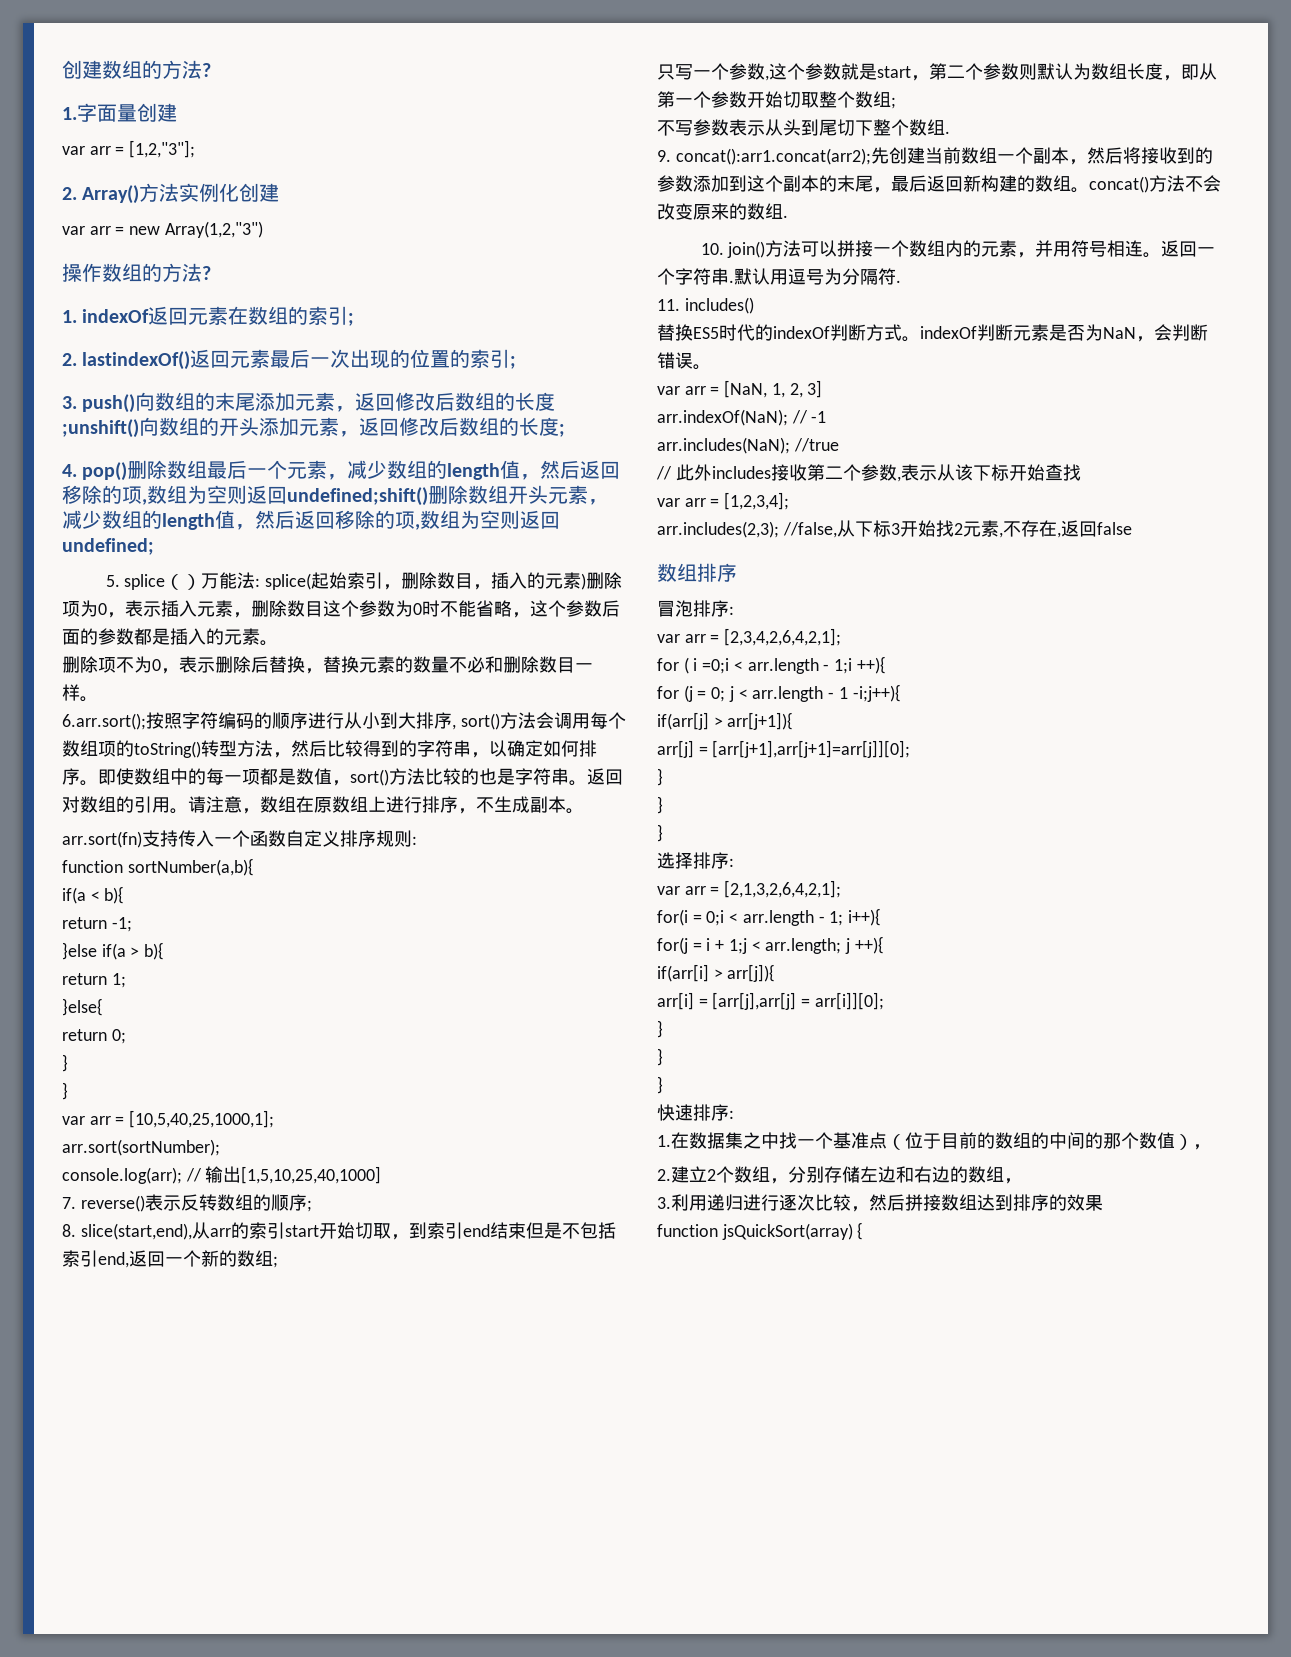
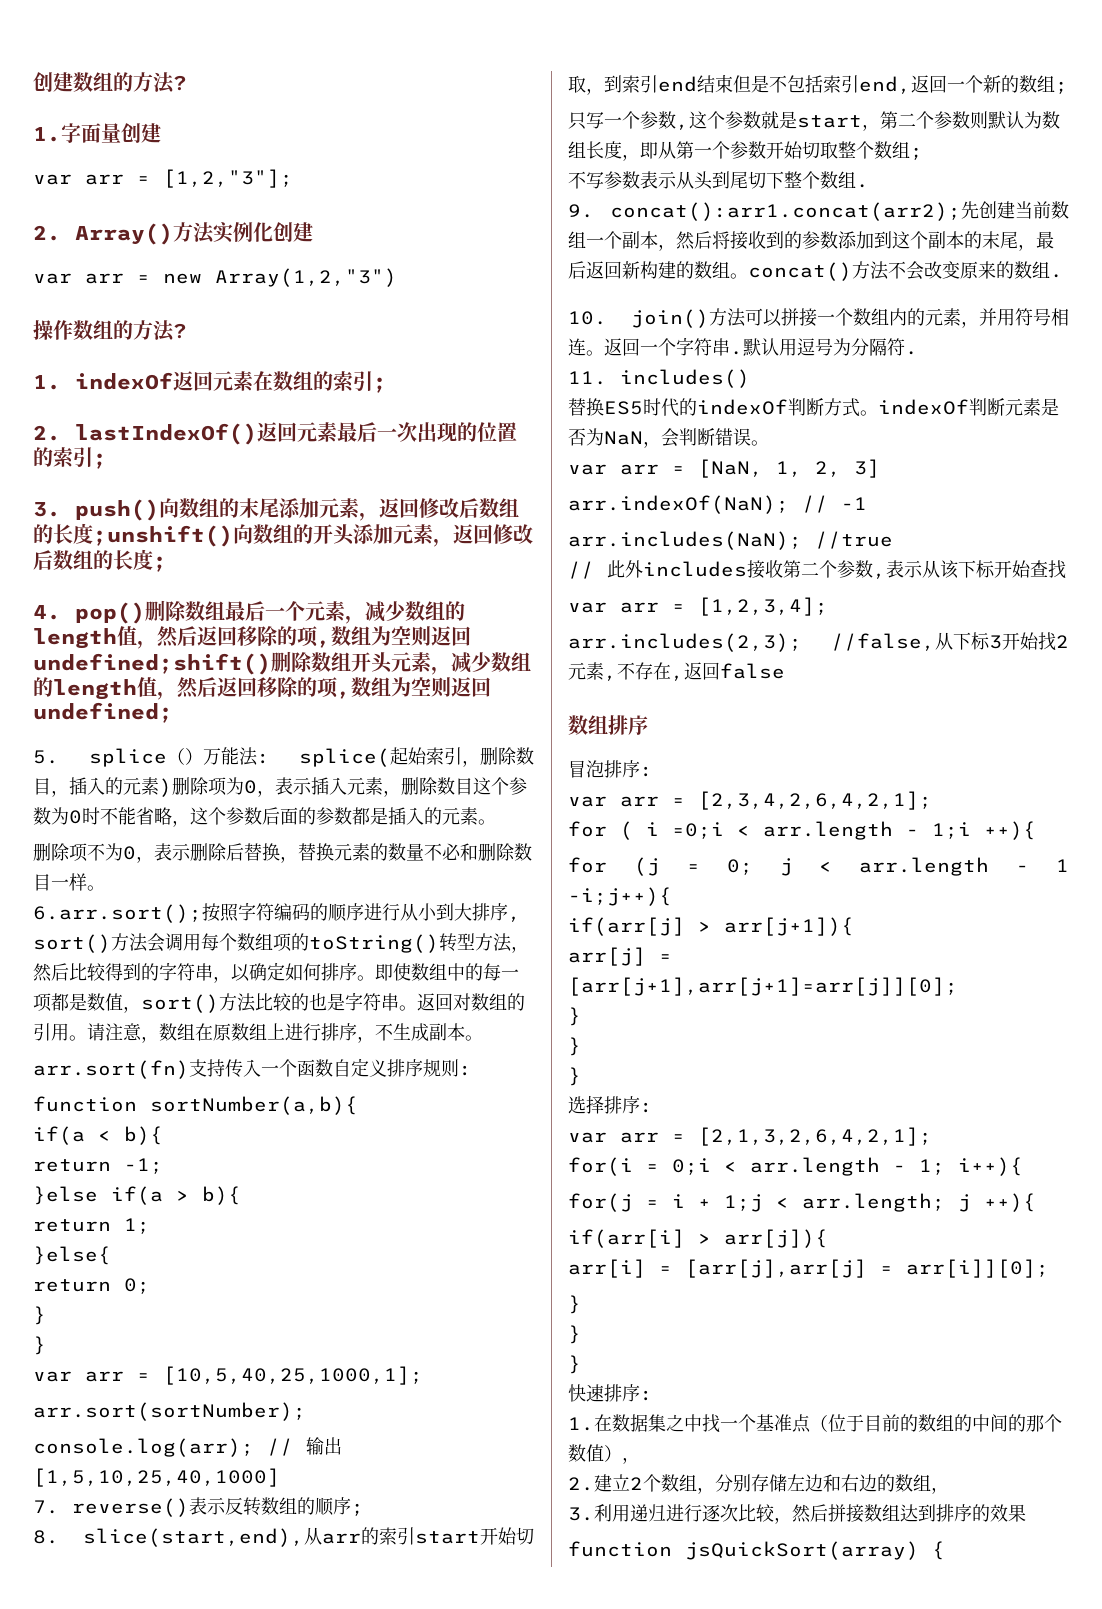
[82,351,191,370] lastindexOf() -> [75,423,257,445] lastIndexOf()

